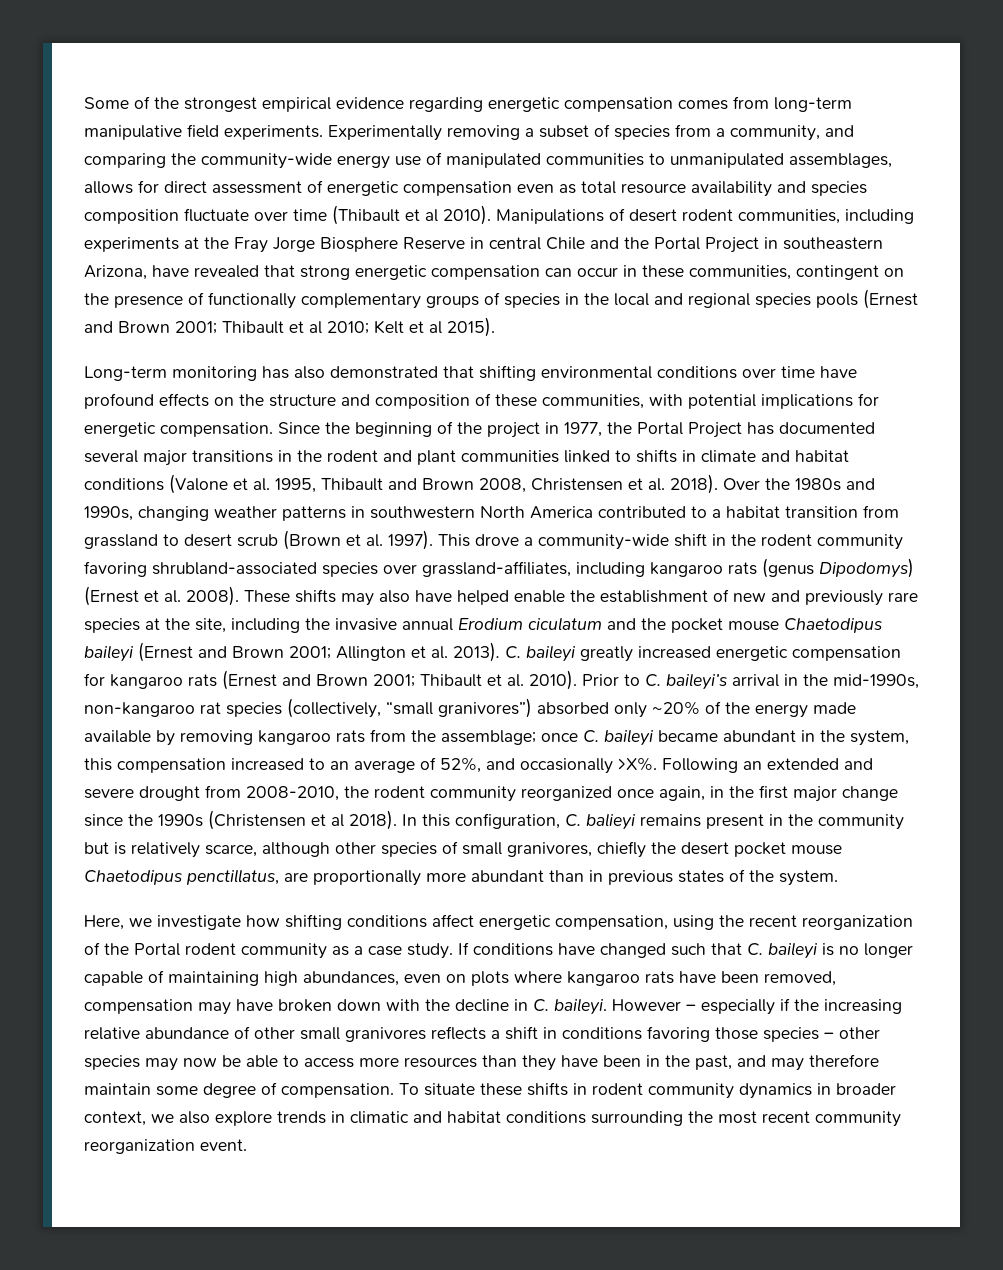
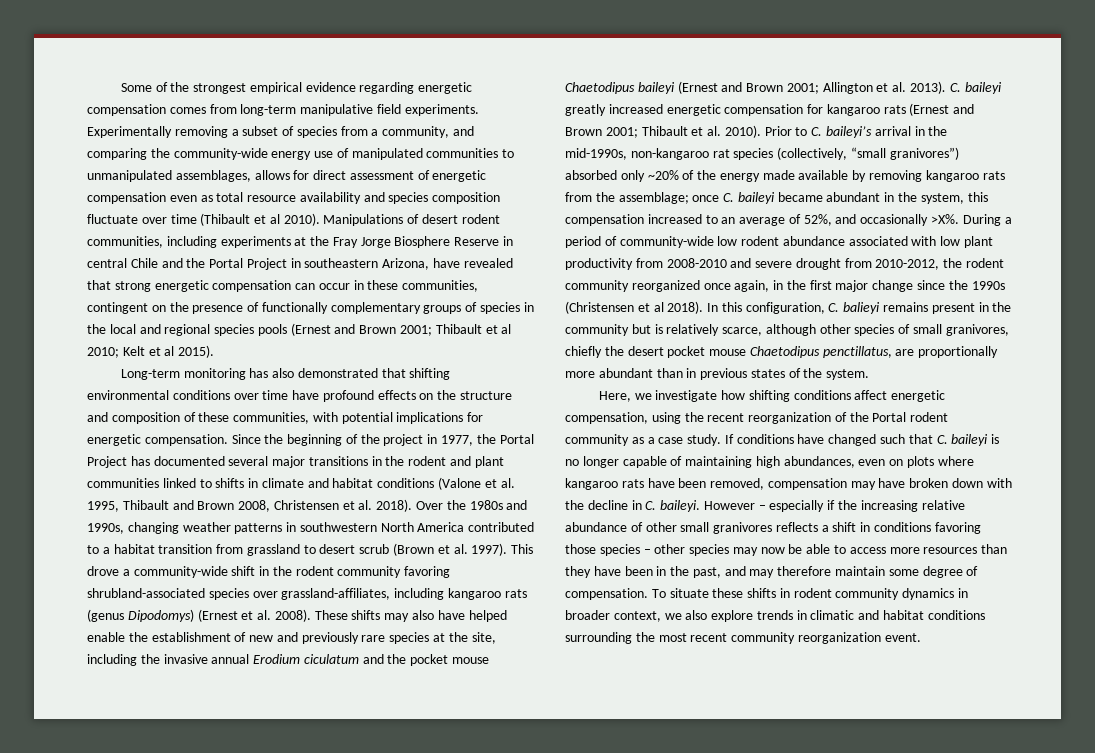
[662,758,839,773] Following an extended -> [962,214,1012,226] [565,236,994,248] [565,258,727,270] During a period of community-wide low rodent abundance associated with low plant productivity from 2008-2010
[246,786,339,801] 2008-2010, -> [875,259,940,270] 2010-2012,

